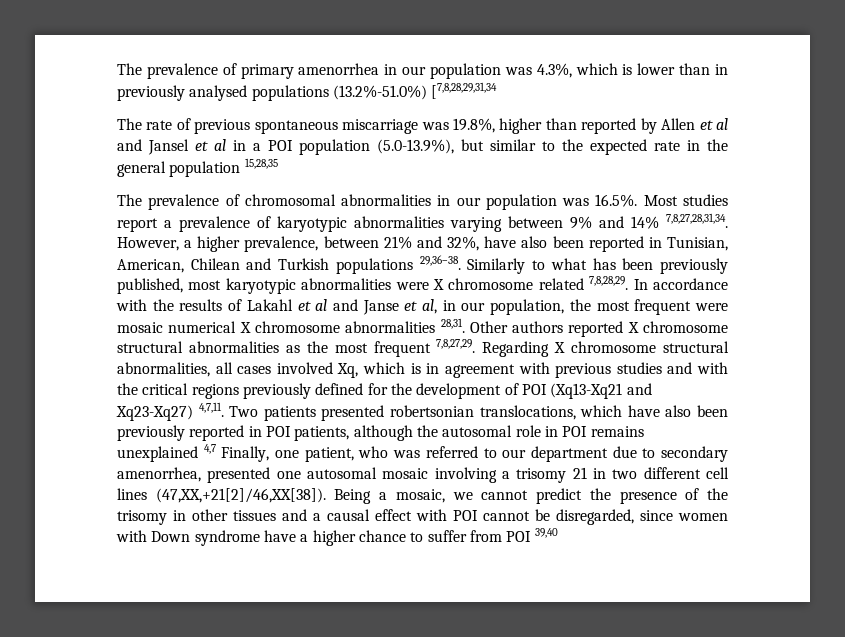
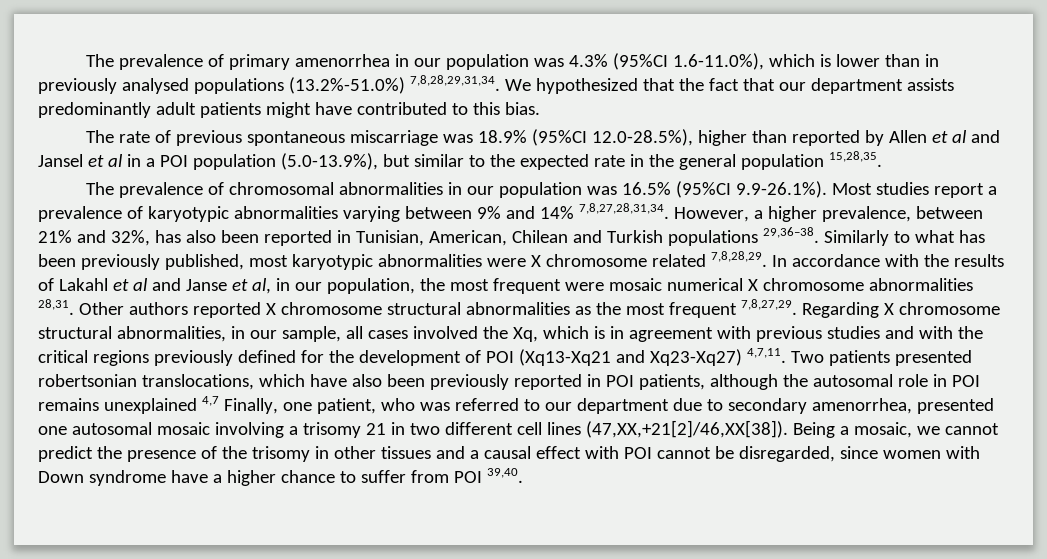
[536,63,572,78] 4.3%, -> [568,53,764,70] 4.3% (95%CI 1.6-11.0%),
[431,82,498,99] [7,8,28,29,31,34 -> [409,75,954,94] [38,102,540,118] 7,8,28,29,31,34. We hypothesized that the fact that our department assists predominantly adult patients might have contributed to this bias.
[453,118,495,133] 19.8%, -> [477,129,693,146] 18.9% (95%CI 12.0-28.5%),
[244,158,278,169] 15,28,35 -> [828,151,882,167] 15,28,35.
[595,194,638,207] 16.5%. -> [621,181,827,198] 16.5% (95%CI 9.9-26.1%).
[484,236,517,248] have -> [154,230,181,243] has
(210, 369) none -> [230,326,341,342] in our sample,
(333, 368) none -> [482,326,508,339] the
[534,528,558,538] 39,40 -> [486,468,523,483] 39,40.

